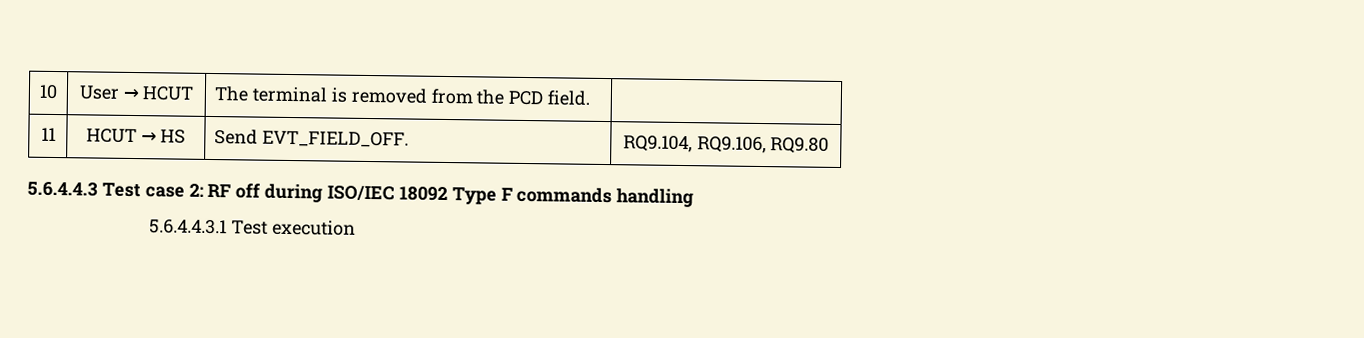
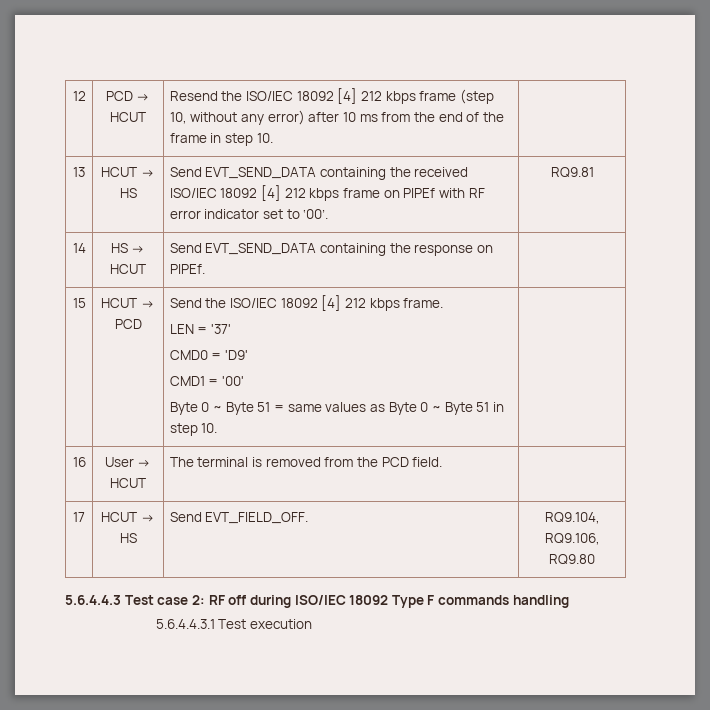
[39,84,58,100] 10 -> [72,91,86,101] [105,91,151,101] [110,112,146,122] [169,88,494,104] [169,110,504,125] [169,133,273,146] [73,167,85,177] [101,167,155,177] [119,188,137,198] [169,167,469,180] [169,185,485,201] [169,209,329,219] [550,167,594,178] [72,243,86,253] [110,243,146,253] [110,264,146,274] [169,243,493,256] [169,264,205,274] [72,298,86,308] [101,298,155,308] [114,319,142,329] [169,295,444,311] [169,324,232,334] [169,350,249,360] [169,376,245,386] [169,402,504,415] [169,423,218,436] [72,457,86,467] 12 | PCD → HCUT | Resend the ISO/IEC 18092 [4] 212 kbps frame (step 10, without any error) after 10 ms from the end of the frame in step 10. | // 13 | HCUT → HS | Send EVT_SEND_DATA containing the received ISO/IEC 18092 [4] 212 kbps frame on PIPEf with RF error indicator set to ‘00’. | RQ9.81 // 14 | HS → HCUT | Send EVT_SEND_DATA containing the response on PIPEf. | // 15 | HCUT → PCD | Send the ISO/IEC 18092 [4] 212 kbps frame. // LEN = '37' // CMD0 = 'D9' // CMD1 = '00' // Byte 0 ~ Byte 51 = same values as Byte 0 ~ Byte 51 in step 10. | // 16
[40,127,56,142] 11 -> [73,512,85,522] 17

